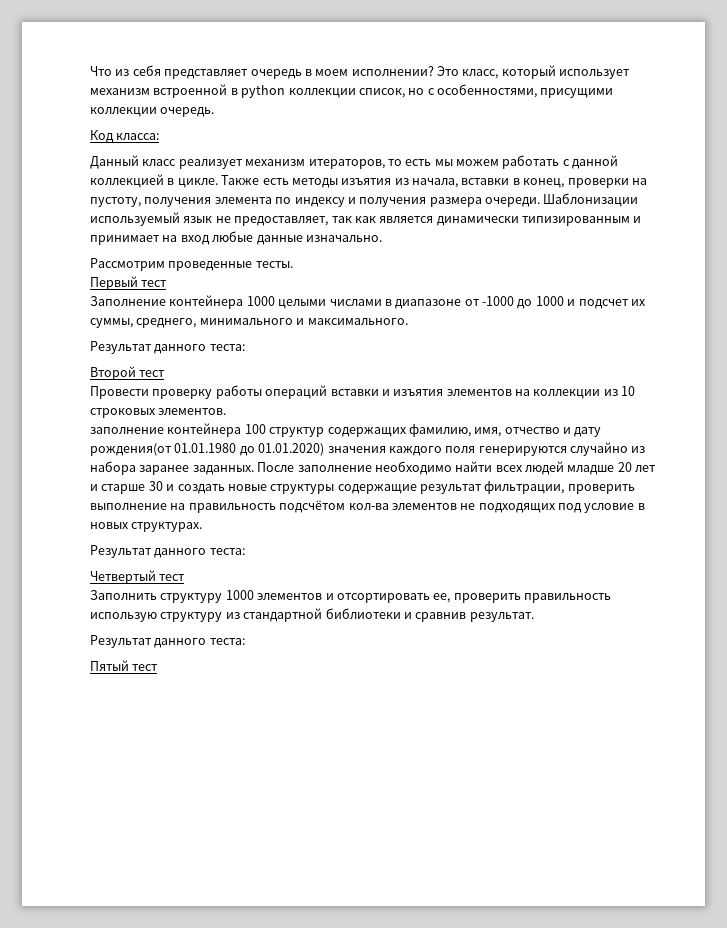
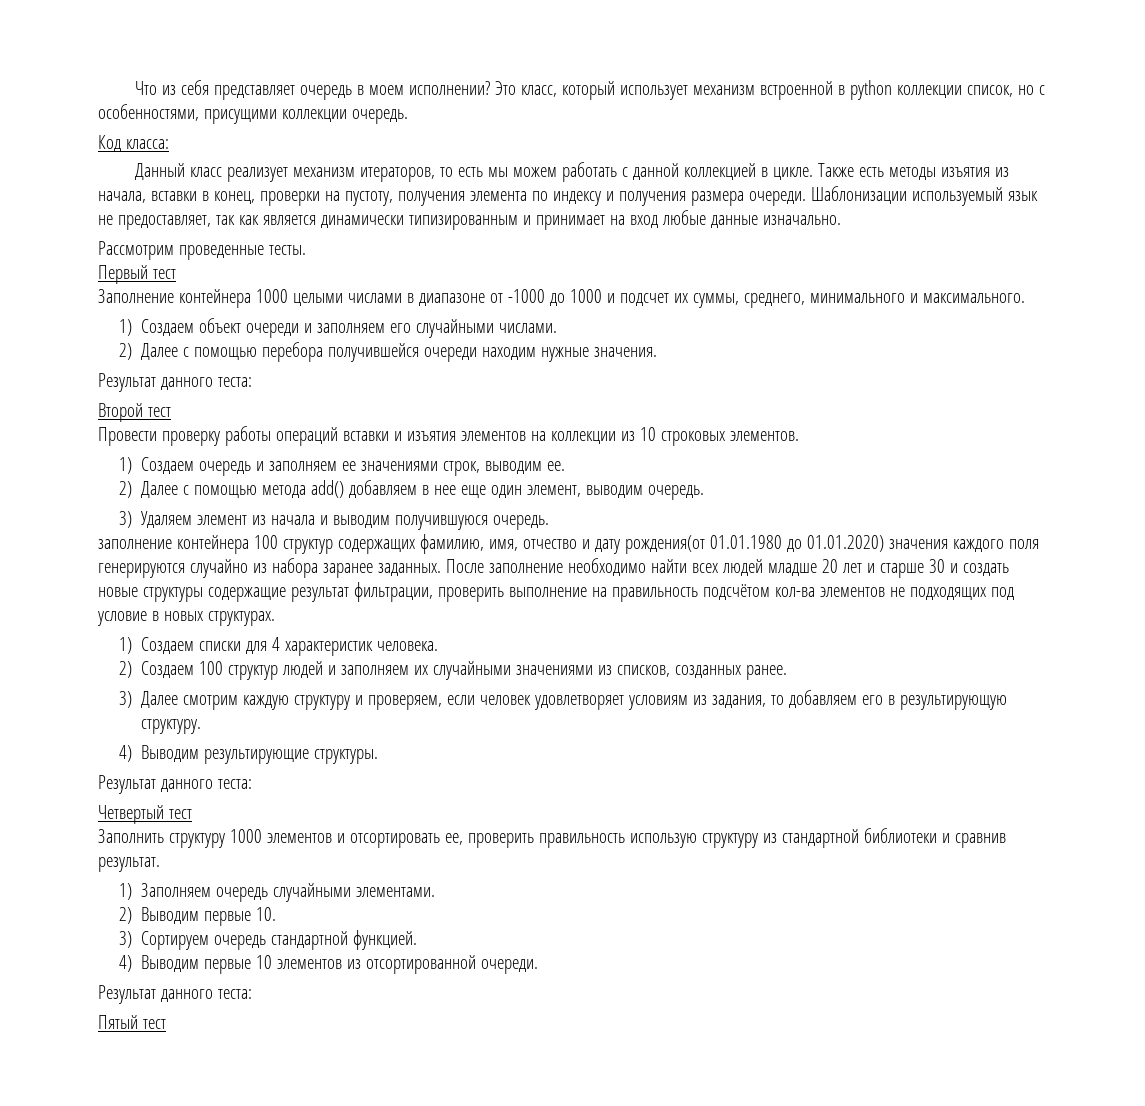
(408, 321) none -> [119,318,558,338] [119,342,658,362] // 1) Создаем объект очереди и заполняем его случайными числами. // 2) Далее с помощью перебора получившейся очереди находим нужные значения.
(227, 411) none -> [119,457,566,476] [119,480,705,500] [119,511,550,530] // 1) Создаем очередь и заполняем ее значениями строк, выводим ее. // 2) Далее с помощью метода add() добавляем в нее еще один элемент, выводим очередь. // 3) Удаляем элемент из начала и выводим получившуюся очередь.
(203, 527) none -> [119,637,439,656] [119,661,788,680] [119,690,1008,710] [141,719,202,734] [119,745,379,764] // 1) Создаем списки для 4 характеристик человека. // 2) Создаем 100 структур людей и заполняем их случайными значениями из списков, созданных ранее. // 3) Далее смотрим каждую структуру и проверяем, если человек удовлетворяет условиям из задания, то добавляем его в результирующую структуру. // 4) Выводим результирующие структуры.
(534, 617) none -> [119,883,436,902] [119,907,277,926] [119,930,418,950] [119,955,539,974] // 1) Заполняем очередь случайными элементами. // 2) Выводим первые 10. // 3) Сортируем очередь стандартной функцией. // 4) Выводим первые 10 элементов из отсортированной очереди.

